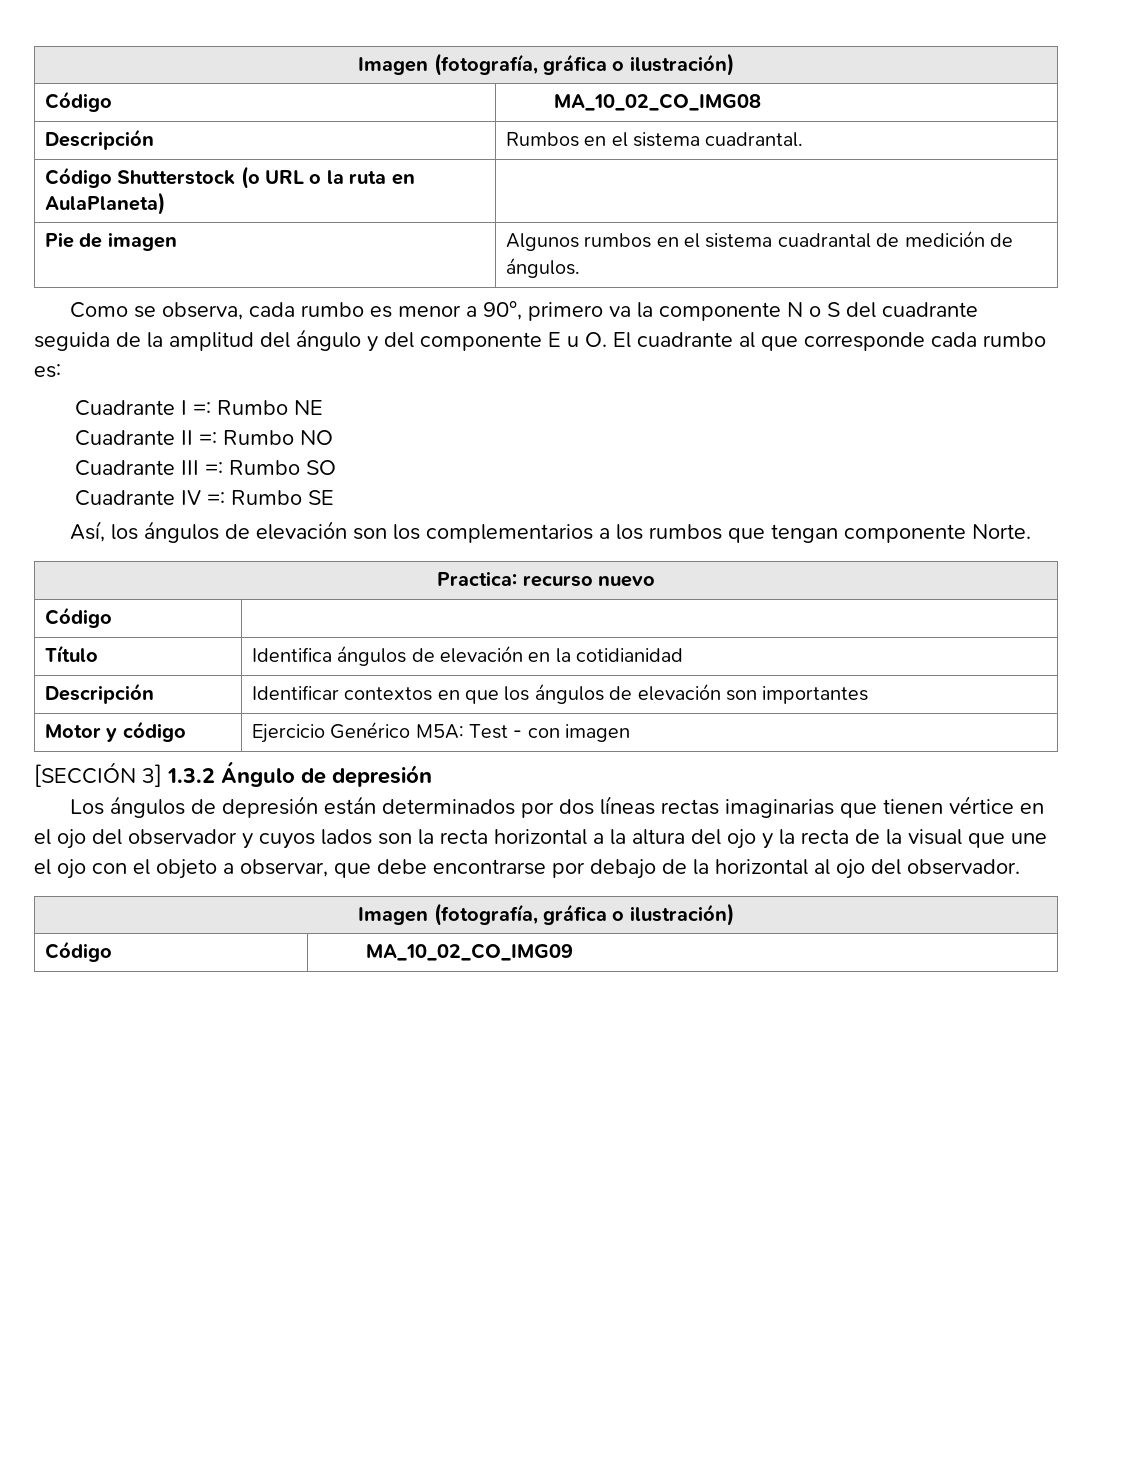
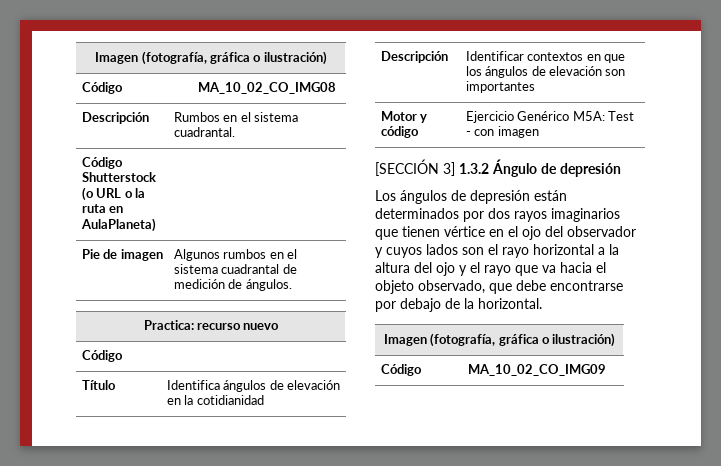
[70,301,979,321] [34,329,1046,352] [34,364,61,378] [74,400,323,416] [74,430,333,446] [74,460,336,476] [74,490,334,506] [70,521,1032,543] // Como se observa, cada rumbo es menor a 90°, primero va la componente N o S del cuadrante seguida de la amplitud del ángulo y del componente E u O. El cuadrante al que corresponde cada rumbo es: // Cuadrante I =: Rumbo NE // Cuadrante II =: Rumbo NO // Cuadrante III =: Rumbo SO // Cuadrante IV =: Rumbo SE // Así, los ángulos de elevación son los complementarios a los rumbos que tengan componente Norte. -> (292, 285) none
[600,796,835,818] líneas rectas imaginarias -> [514,208,620,222] rayos imaginarios
[418,829,488,845] la recta -> [488,244,529,258] el rayo
[779,829,1047,848] [34,859,328,879] la recta de la visual que une el ojo con el objeto a observar, -> [470,262,606,276] [375,280,485,294] el rayo que va hacia el objeto observado,
[715,859,1020,879] horizontal al ojo del observador. -> [478,298,542,309] horizontal.

